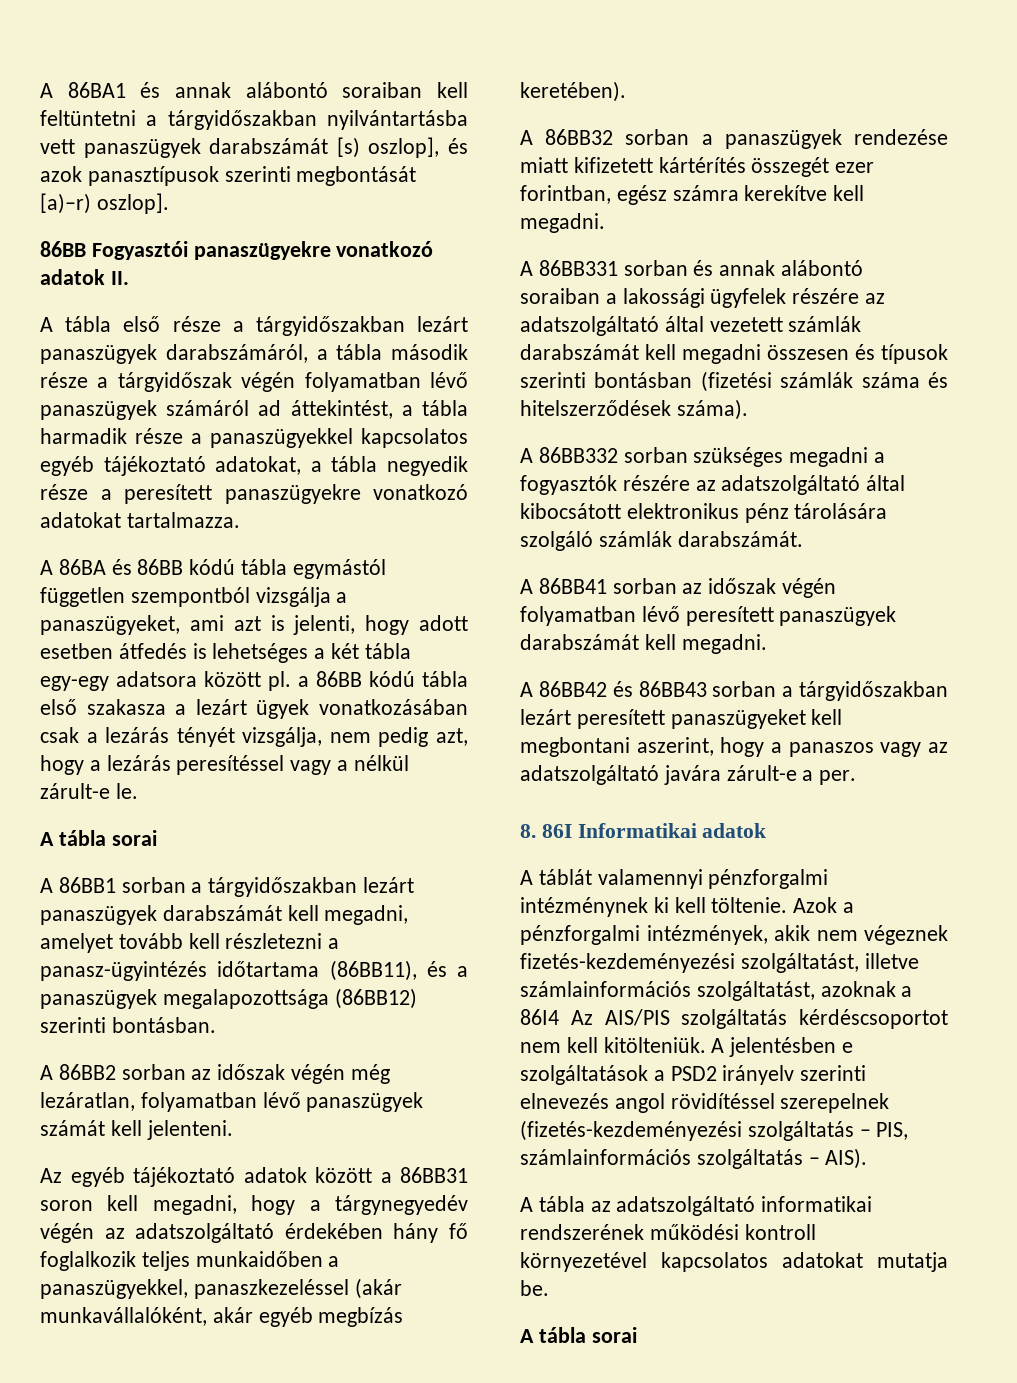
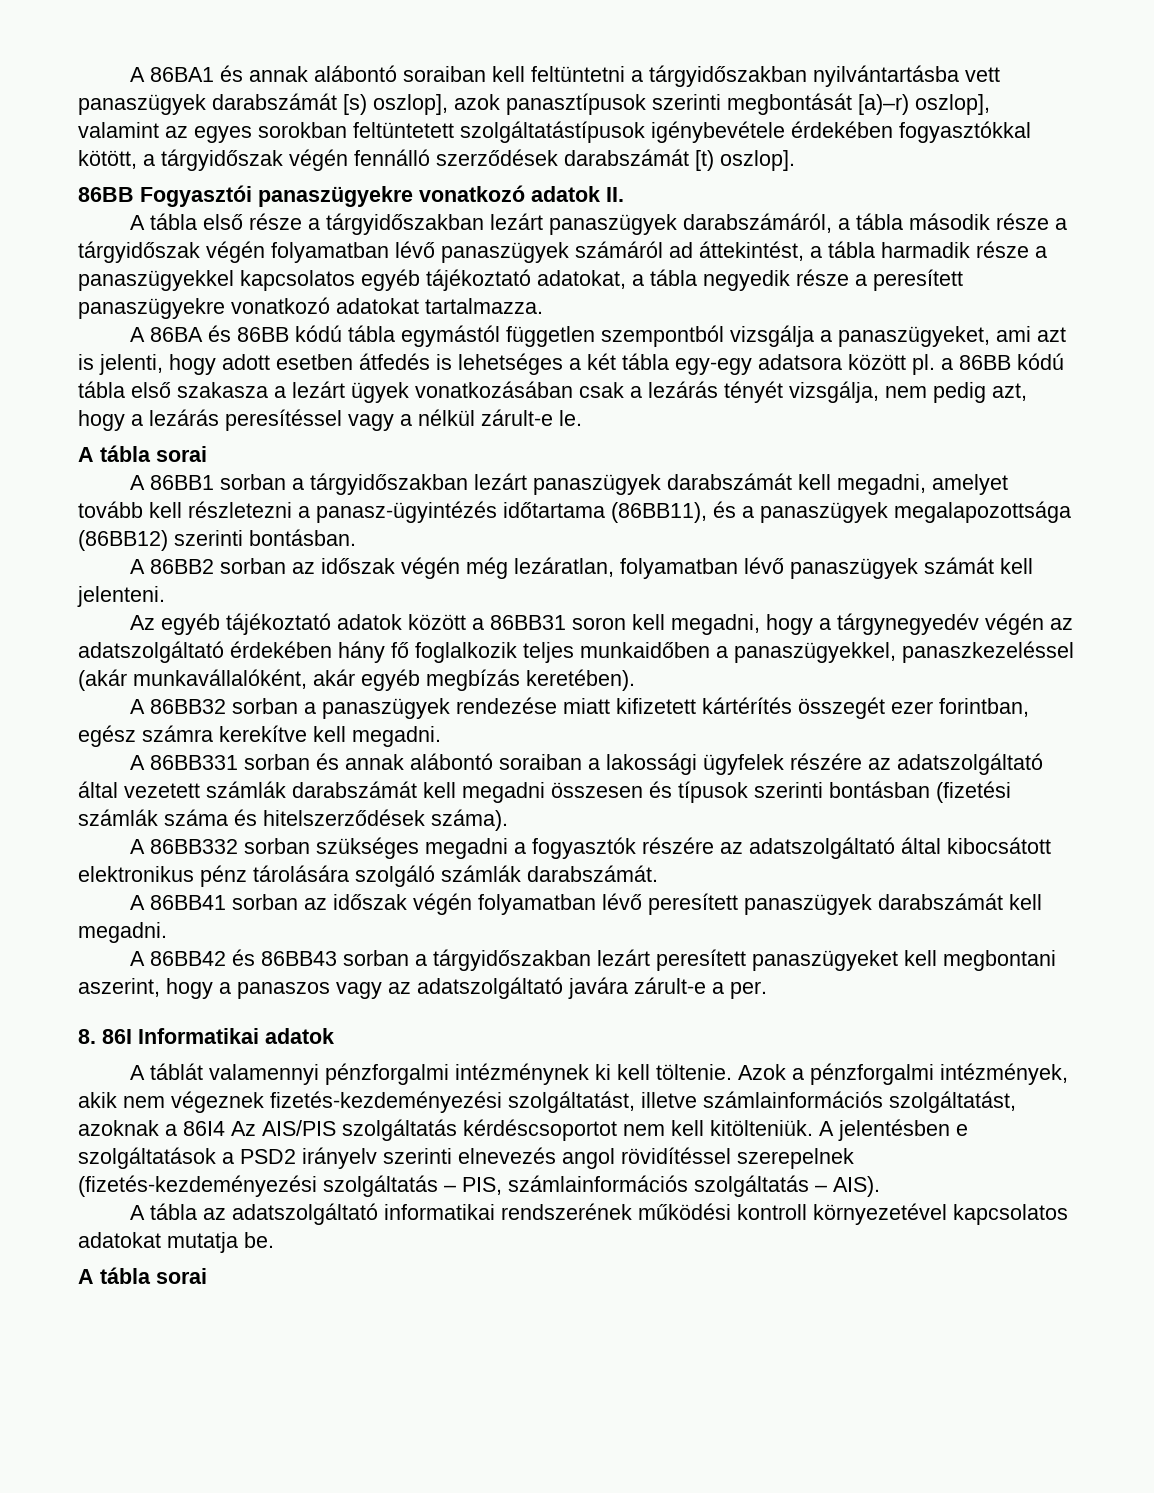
[448,138,468,154] és -> (448, 104) none
(91, 203) none -> [915,94,990,115] [78,121,1031,143] [78,149,714,171] oszlop], valamint az egyes sorokban feltüntetett szolgáltatástípusok igénybevétele érdekében fogyasztókkal kötött, a tárgyidőszak végén fennálló szerződések darabszámát [t)

